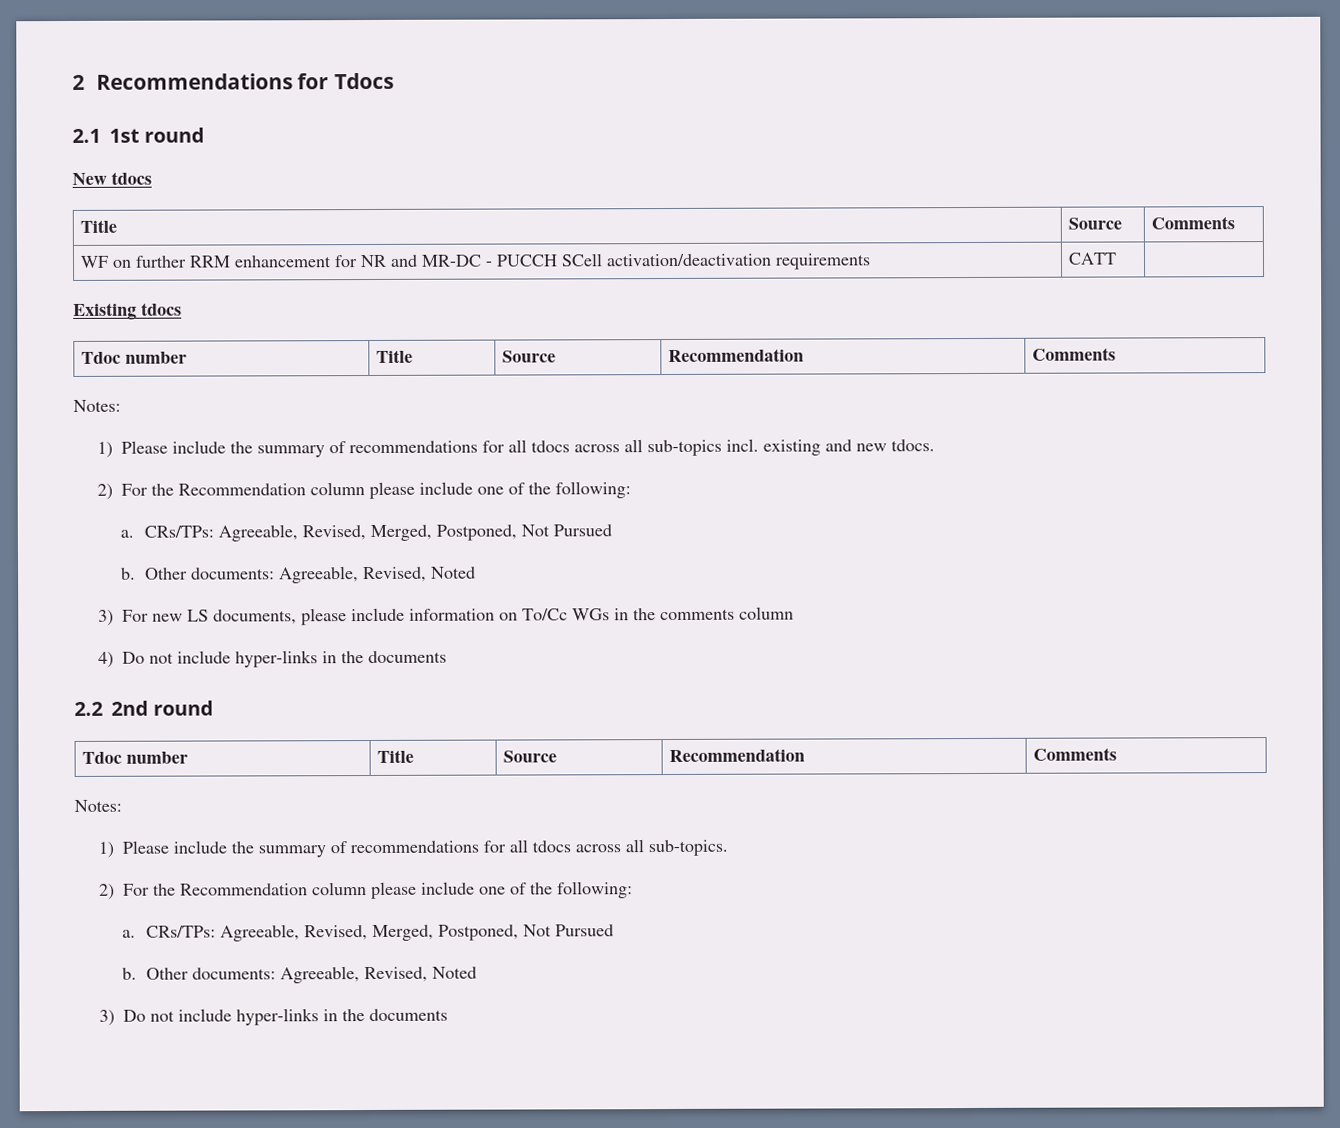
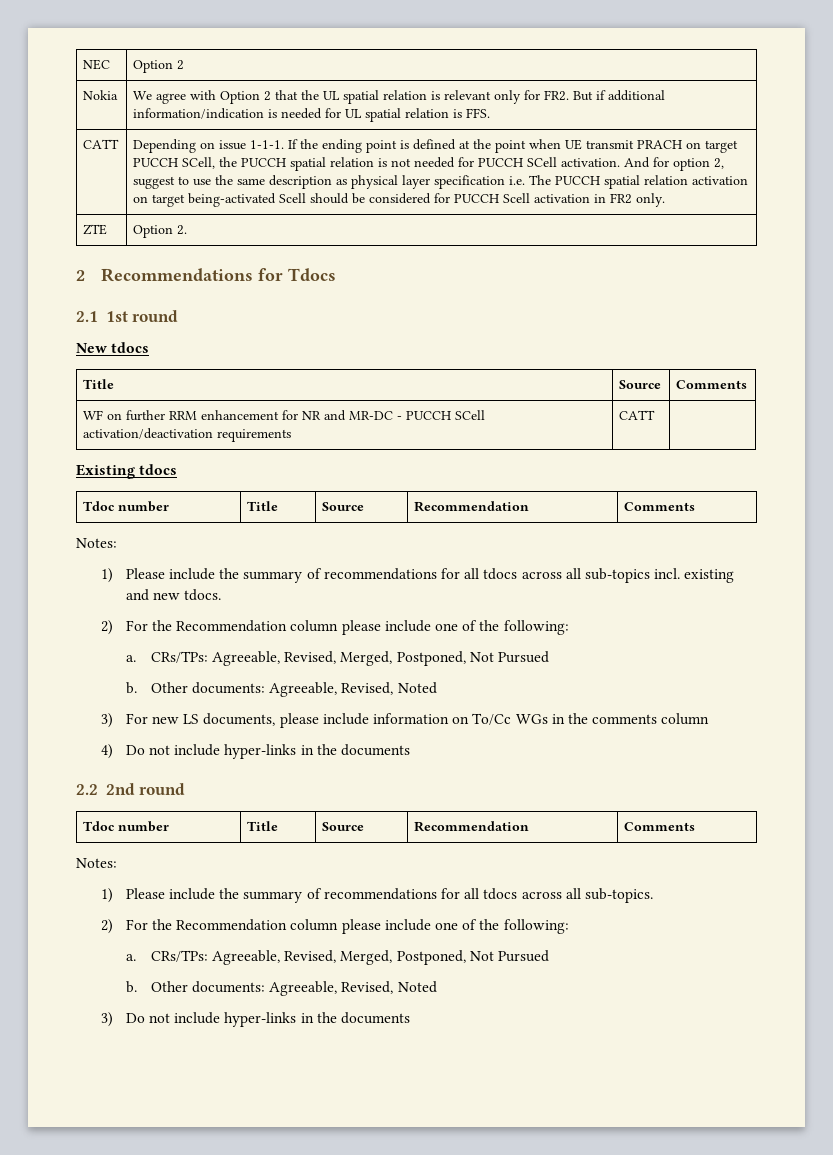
(72, 82) none -> [83,59,111,70] [133,60,185,73] [83,90,119,100] [133,90,666,104] [133,108,491,122] [83,139,120,149] [133,139,739,153] [133,157,725,171] [133,175,749,189] [133,193,666,207] [83,224,108,235] [133,225,188,238] NEC | Option 2 // Nokia | We agree with Option 2 that the UL spatial relation is relevant only for FR2. But if additional information/indication is needed for UL spatial relation is FFS. // CATT | Depending on issue 1-1-1. If the ending point is defined at the point when UE transmit PRACH on target PUCCH SCell, the PUCCH spatial relation is not needed for PUCCH SCell activation. And for option 2, suggest to use the same description as physical layer specification i.e. The PUCCH spatial relation activation on target being-activated Scell should be considered for PUCCH Scell activation in FR2 only. // ZTE | Option 2. //

